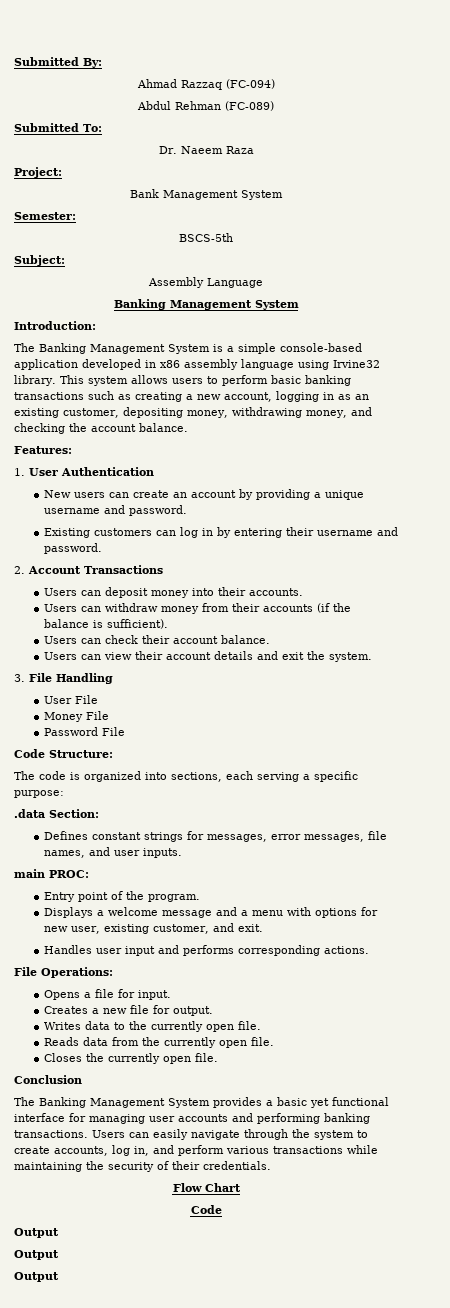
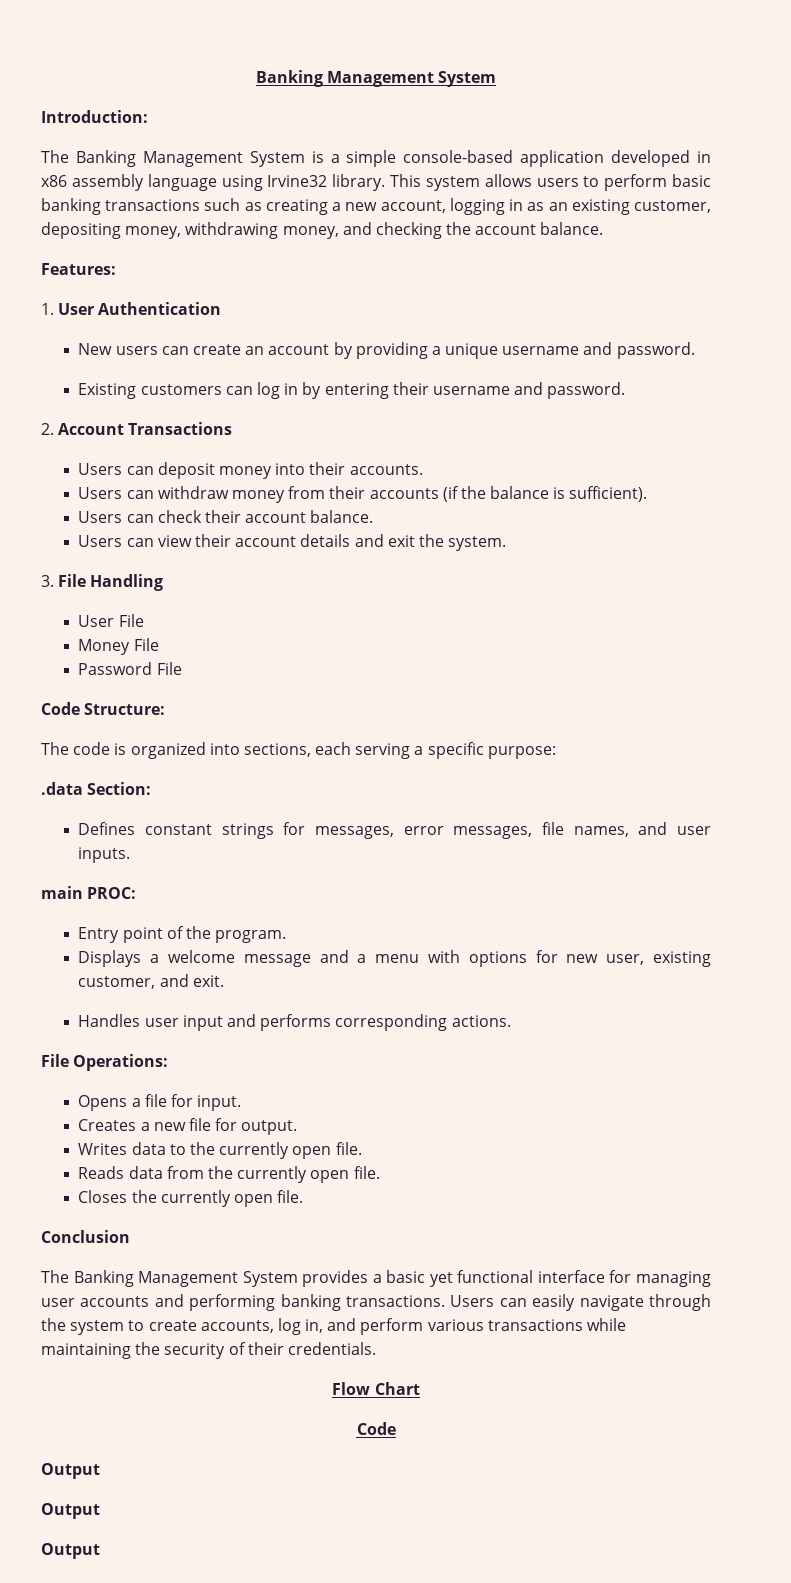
[14,57,102,68] [136,79,275,90] [137,101,274,111] [14,123,102,132] [158,146,254,154] [14,167,62,178] [130,189,283,200] [14,212,76,220] [179,233,233,242] [14,255,65,266] [148,277,263,288] Submitted By: // Ahmad Razzaq (FC-094) // Abdul Rehman (FC-089) // Submitted To: // Dr. Naeem Raza // Project: // Bank Management System // Semester: // BSCS-5th // Subject: // Assembly Language // -> (255, 78) none

